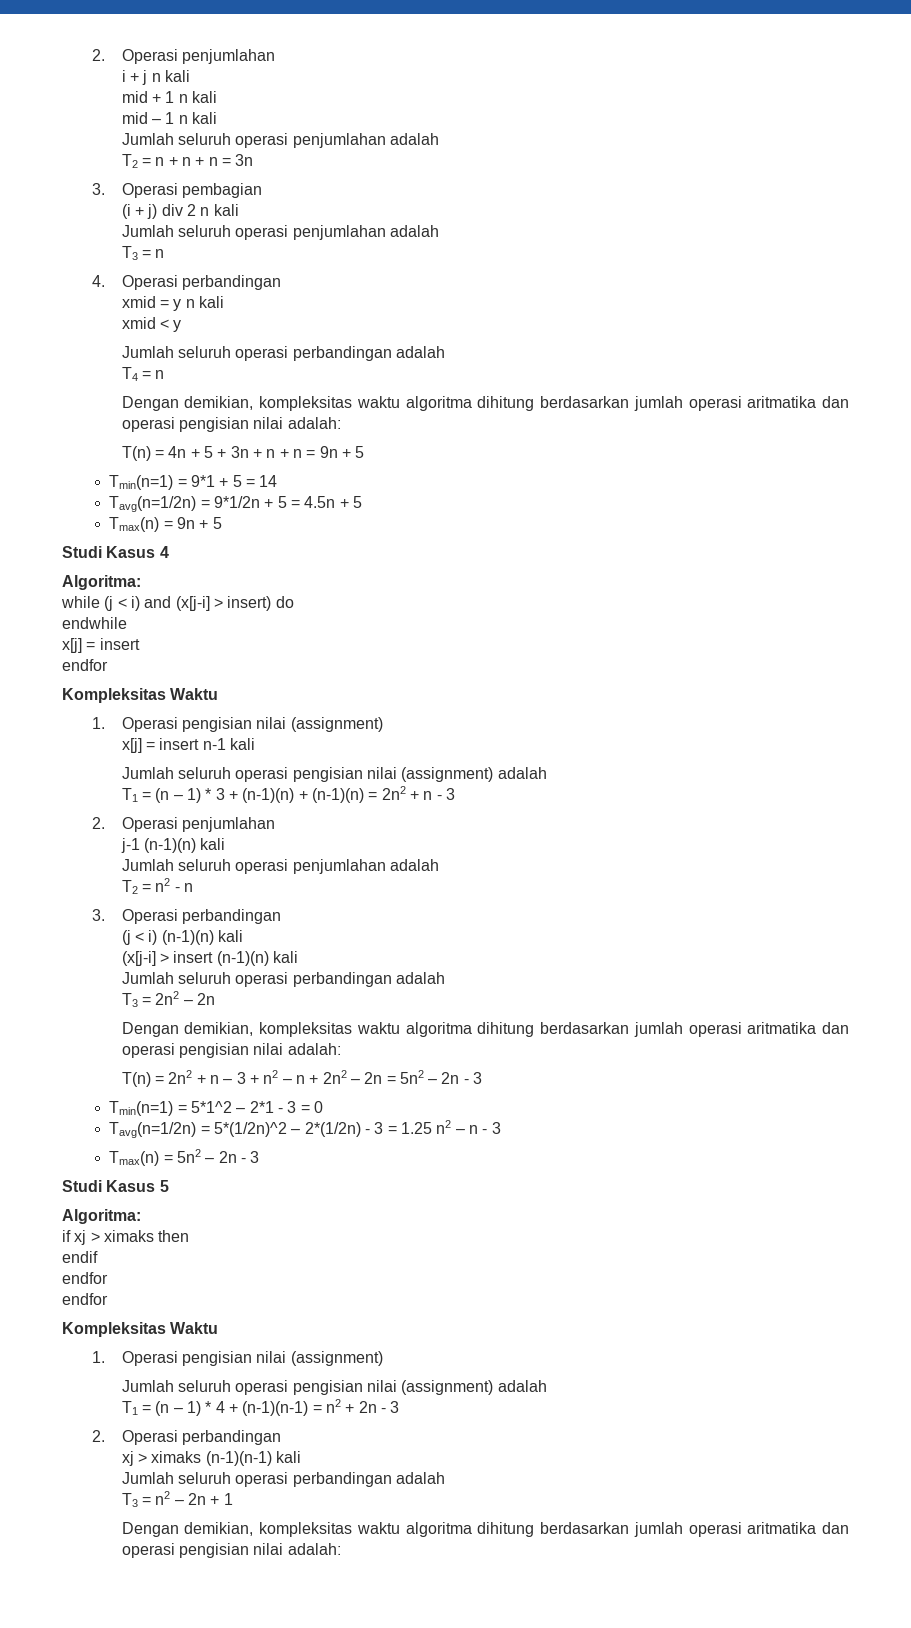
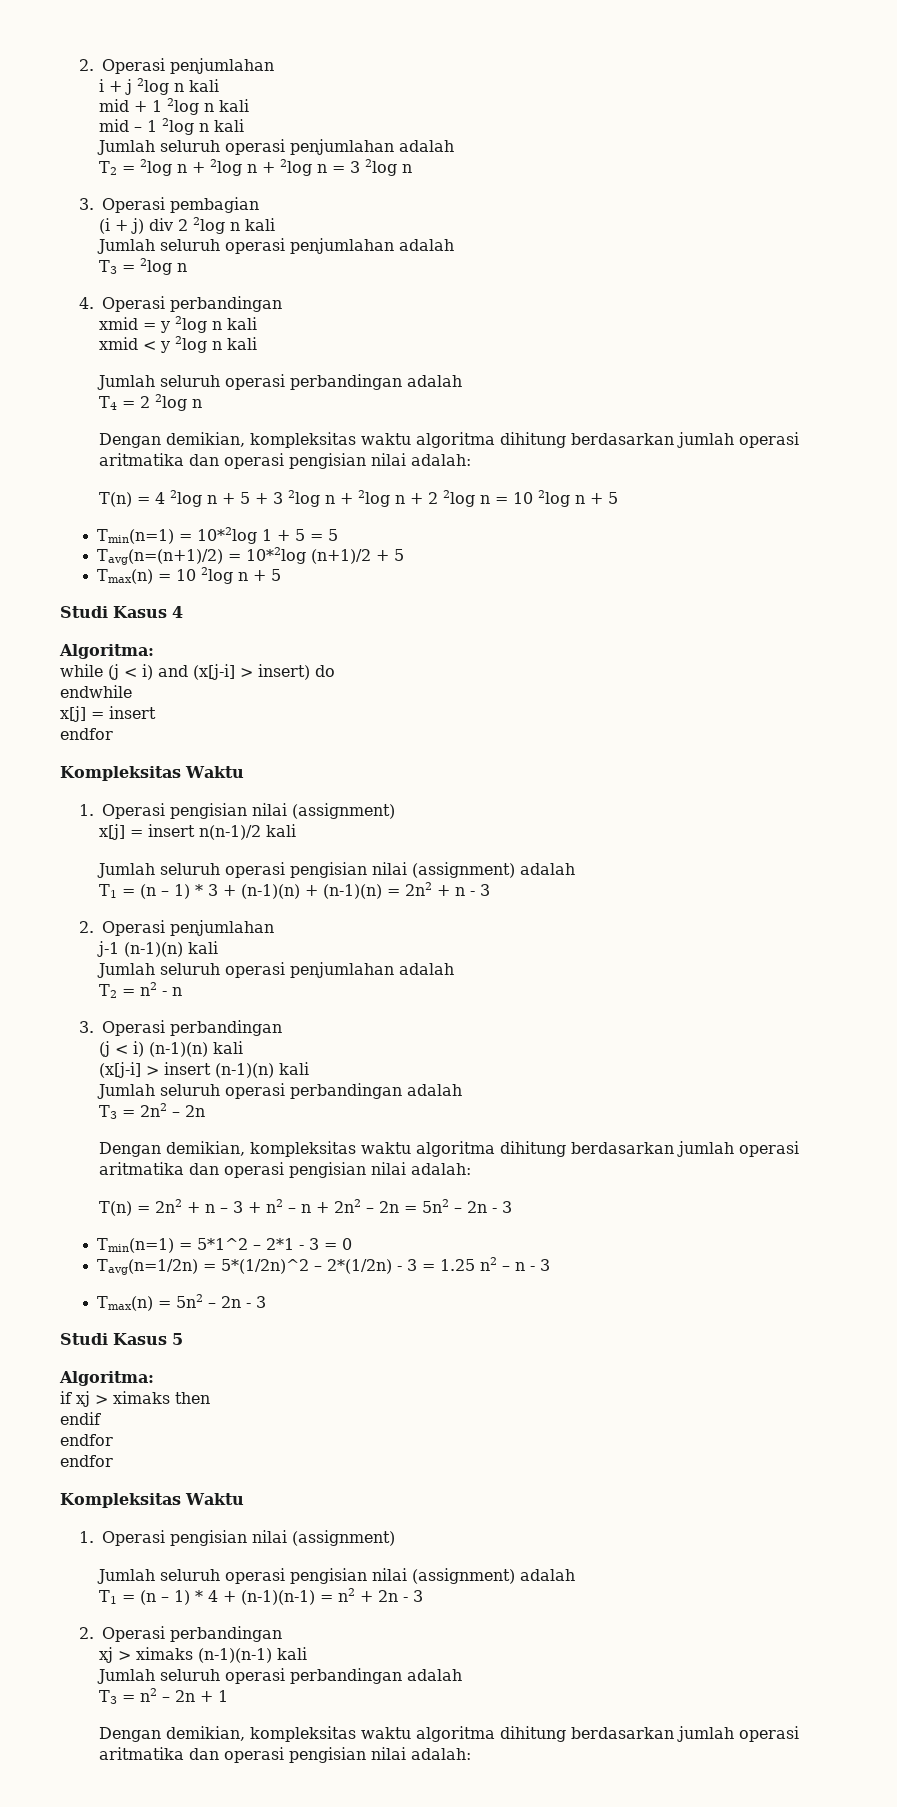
(148, 77) none -> [136,78,169,95] 2log
(175, 97) none -> [166,98,199,115] 2log
(175, 118) none -> [161,118,194,135] 2log
[155,154,254,166] n + n + n = 3n -> [139,159,412,176] 2log n + 2log n + 2log n = 3 2log n
(197, 210) none -> [192,217,225,234] 2log
(152, 254) none -> [139,258,172,275] 2log
(182, 305) none -> [174,316,207,333] 2log
(182, 326) none -> [174,336,257,353] 2log n kali
(152, 375) none -> [139,394,187,411] 2 2log
[168,446,338,458] 4n + 5 + 3n + n + n = 9n -> [154,490,585,507] 4 2log n + 5 + 3 2log n + 2log n + 2 2log n = 10 2log n
[191,475,278,487] [109,496,336,512] 9*1 + 5 = 14 // Tavg(n=1/2n) = 9*1/2n + 5 = 4.5n -> [196,527,338,544] [96,547,371,565] 10*2log 1 + 5 = 5 // Tavg(n=(n+1)/2) = 10*2log (n+1)/2
[177,517,196,529] 9n -> [175,567,248,584] 10 2log n
[202,738,226,750] n-1 -> [198,825,261,840] n(n-1)/2

